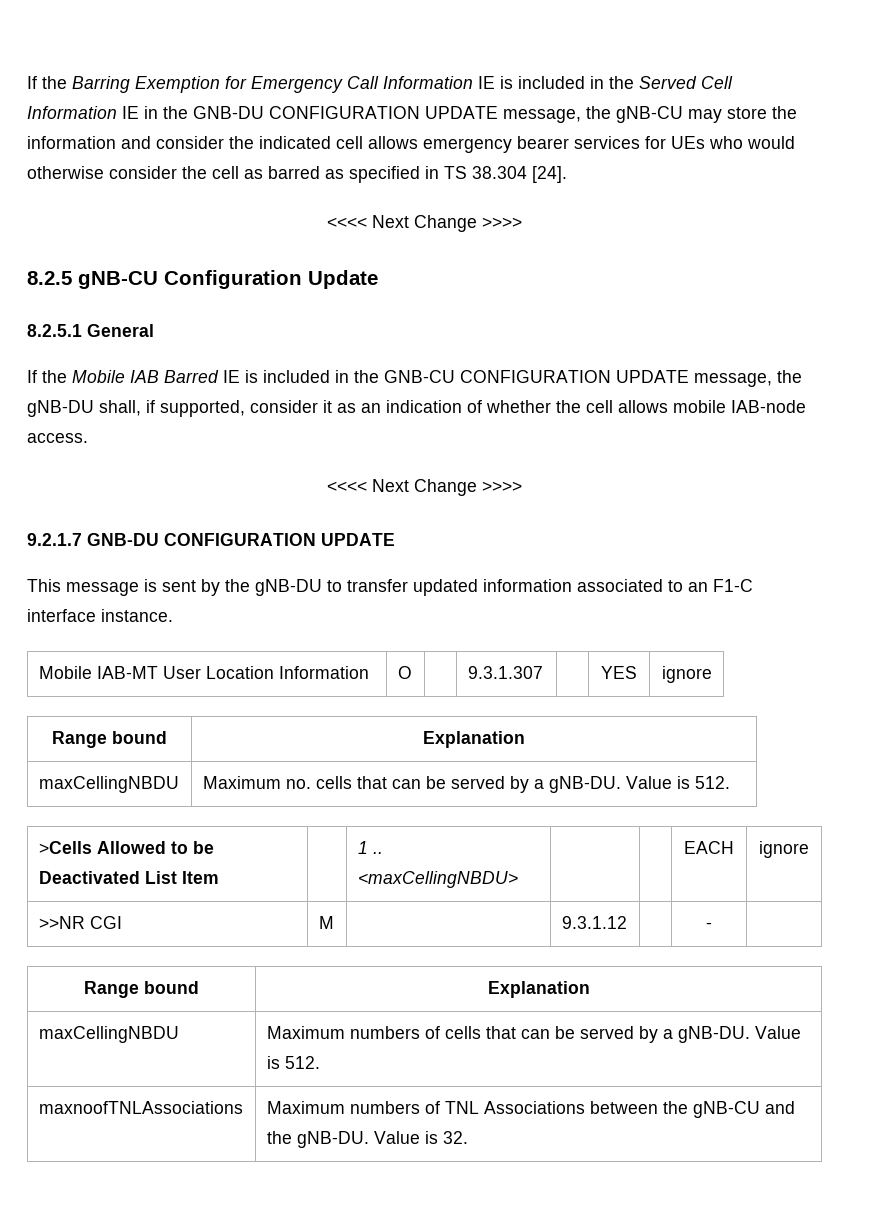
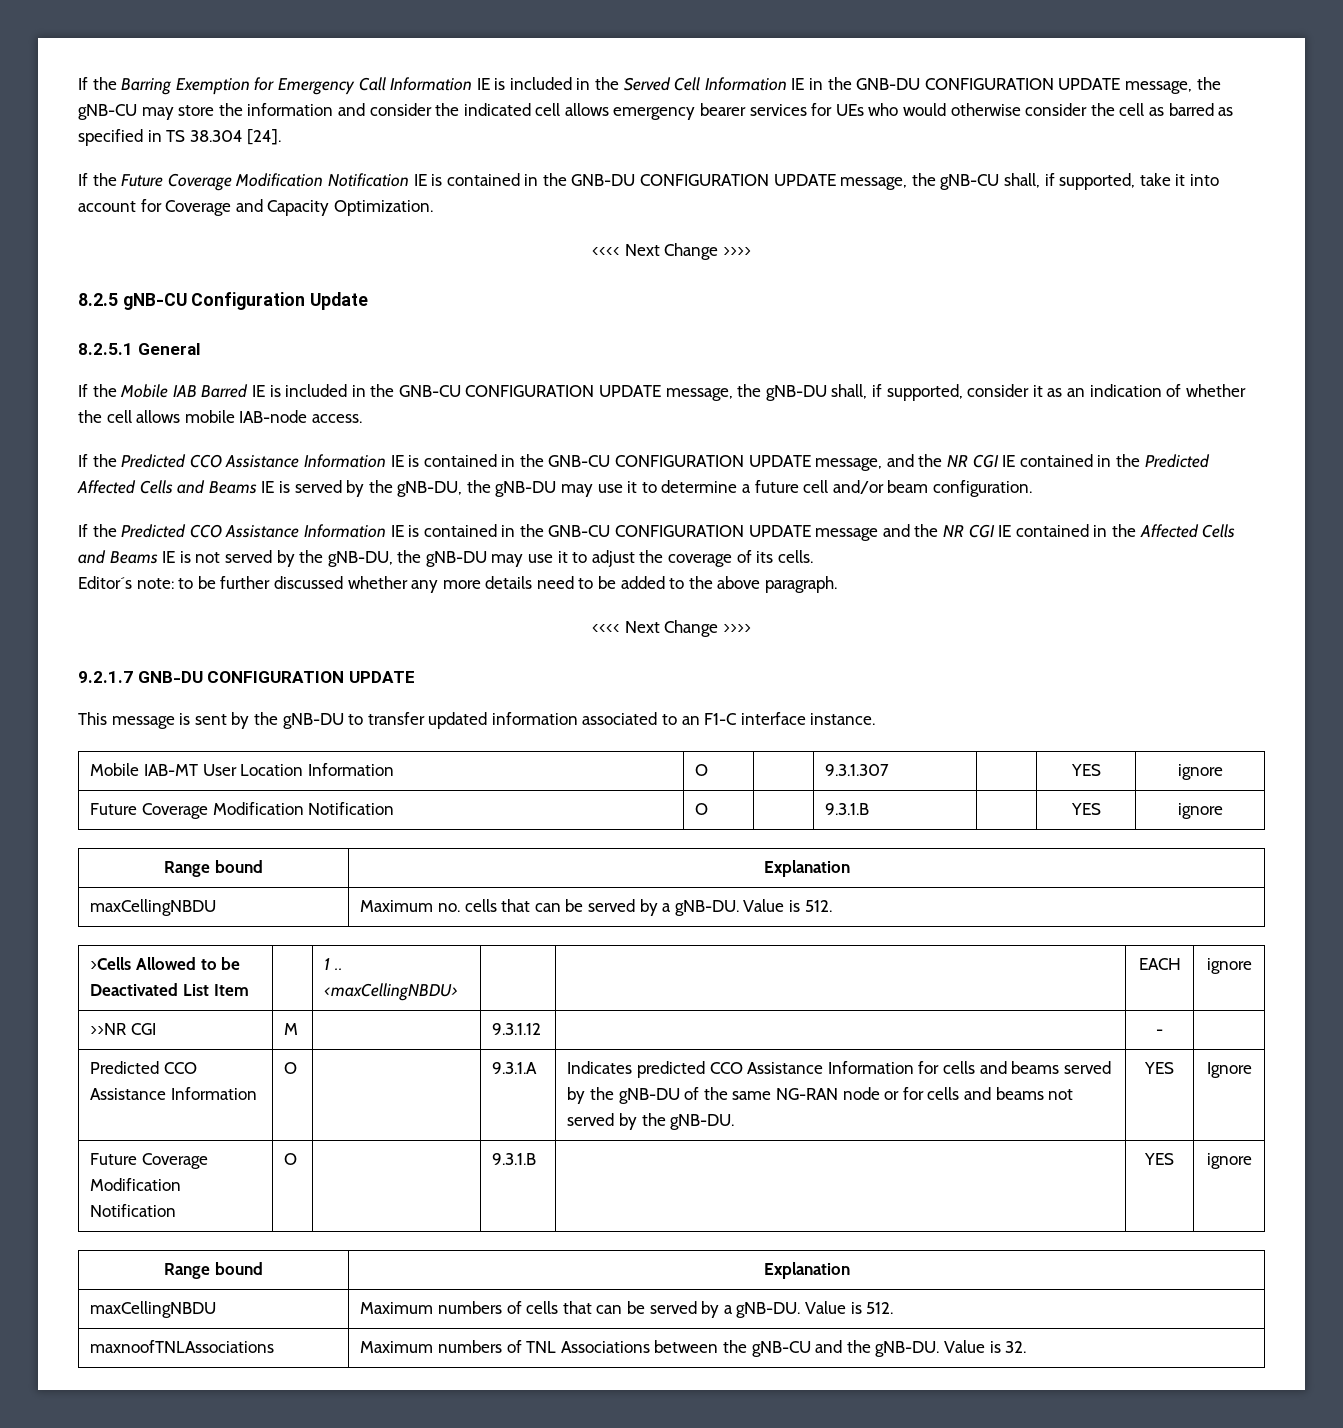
(567, 174) none -> [78,173,1219,191] [78,199,433,216] // If the Future Coverage Modification Notification IE is contained in the GNB-DU CONFIGURATION UPDATE message, the gNB-CU shall, if supported, take it into account for Coverage and Capacity Optimization.
(88, 438) none -> [78,454,1210,471] [77,480,1032,497] [78,524,1236,541] [78,550,813,567] [78,576,838,593] // If the Predicted CCO Assistance Information IE is contained in the GNB-CU CONFIGURATION UPDATE message, and the NR CGI IE contained in the Predicted Affected Cells and Beams IE is served by the gNB-DU, the gNB-DU may use it to determine a future cell and/or beam configuration. // If the Predicted CCO Assistance Information IE is contained in the GNB-CU CONFIGURATION UPDATE message and the NR CGI IE contained in the Affected Cells and Beams IE is not served by the gNB-DU, the gNB-DU may use it to adjust the coverage of its cells. // Editor´s note: to be further discussed whether any more details need to be added to the above paragraph.
(712, 674) none -> [90,802,395,819] [695,803,709,815] [825,803,870,815] [1070,803,1101,815] [1177,803,1223,819] // Future Coverage Modification Notification | O | | 9.3.1.B | | YES | ignore
(712, 925) none -> [90,1061,198,1074] [90,1087,258,1100] [284,1062,298,1074] [492,1062,538,1074] [567,1061,1111,1078] [567,1087,1074,1104] [567,1113,735,1130] [1144,1062,1174,1074] [1206,1062,1252,1078] [90,1153,209,1169] [90,1178,182,1191] [90,1204,177,1217] [284,1153,298,1165] [492,1153,537,1165] [1144,1153,1174,1165] [1206,1153,1252,1169] // Predicted CCO Assistance Information | O | | 9.3.1.A | Indicates predicted CCO Assistance Information for cells and beams served by the gNB-DU of the same NG-RAN node or for cells and beams not served by the gNB-DU. | YES | Ignore // Future Coverage Modification Notification | O | | 9.3.1.B | | YES | ignore

